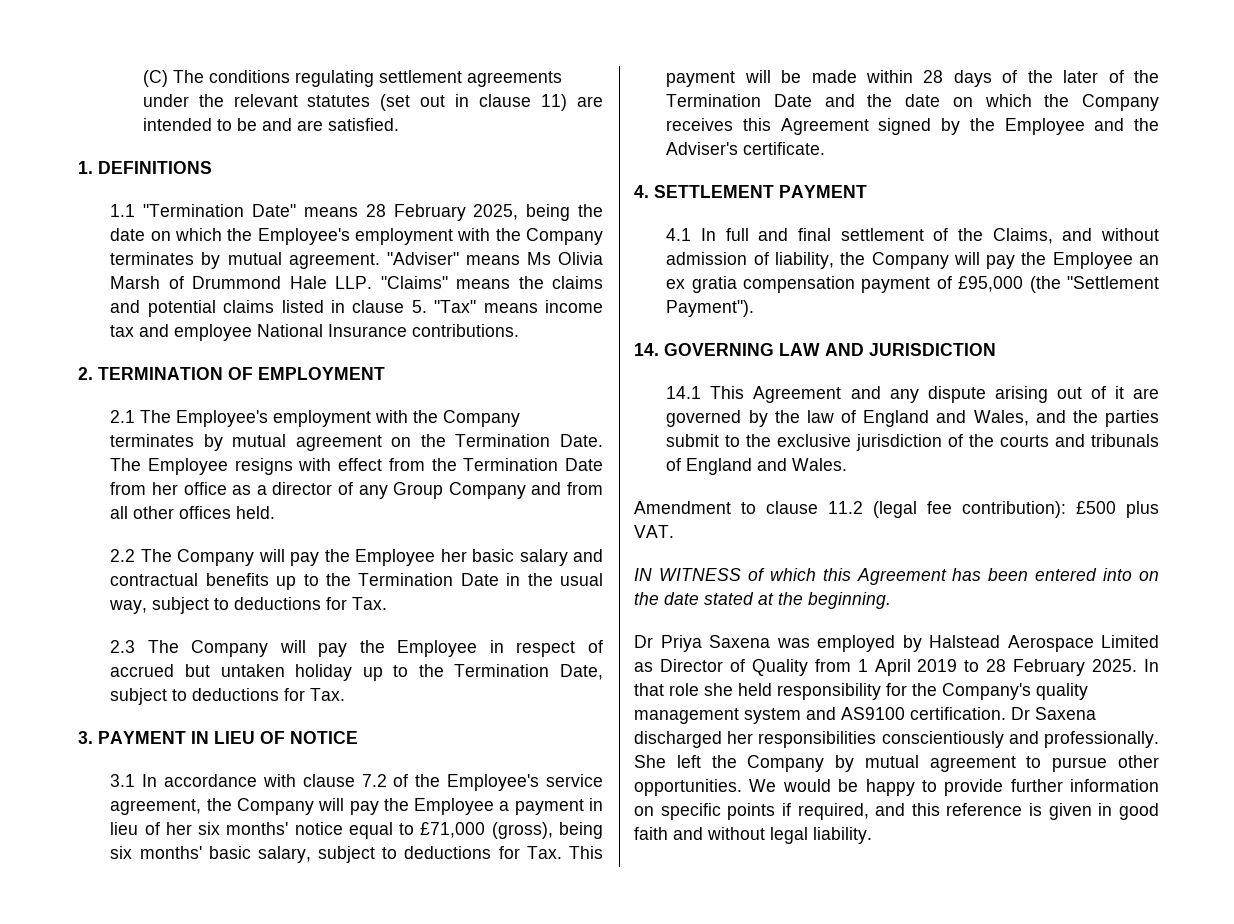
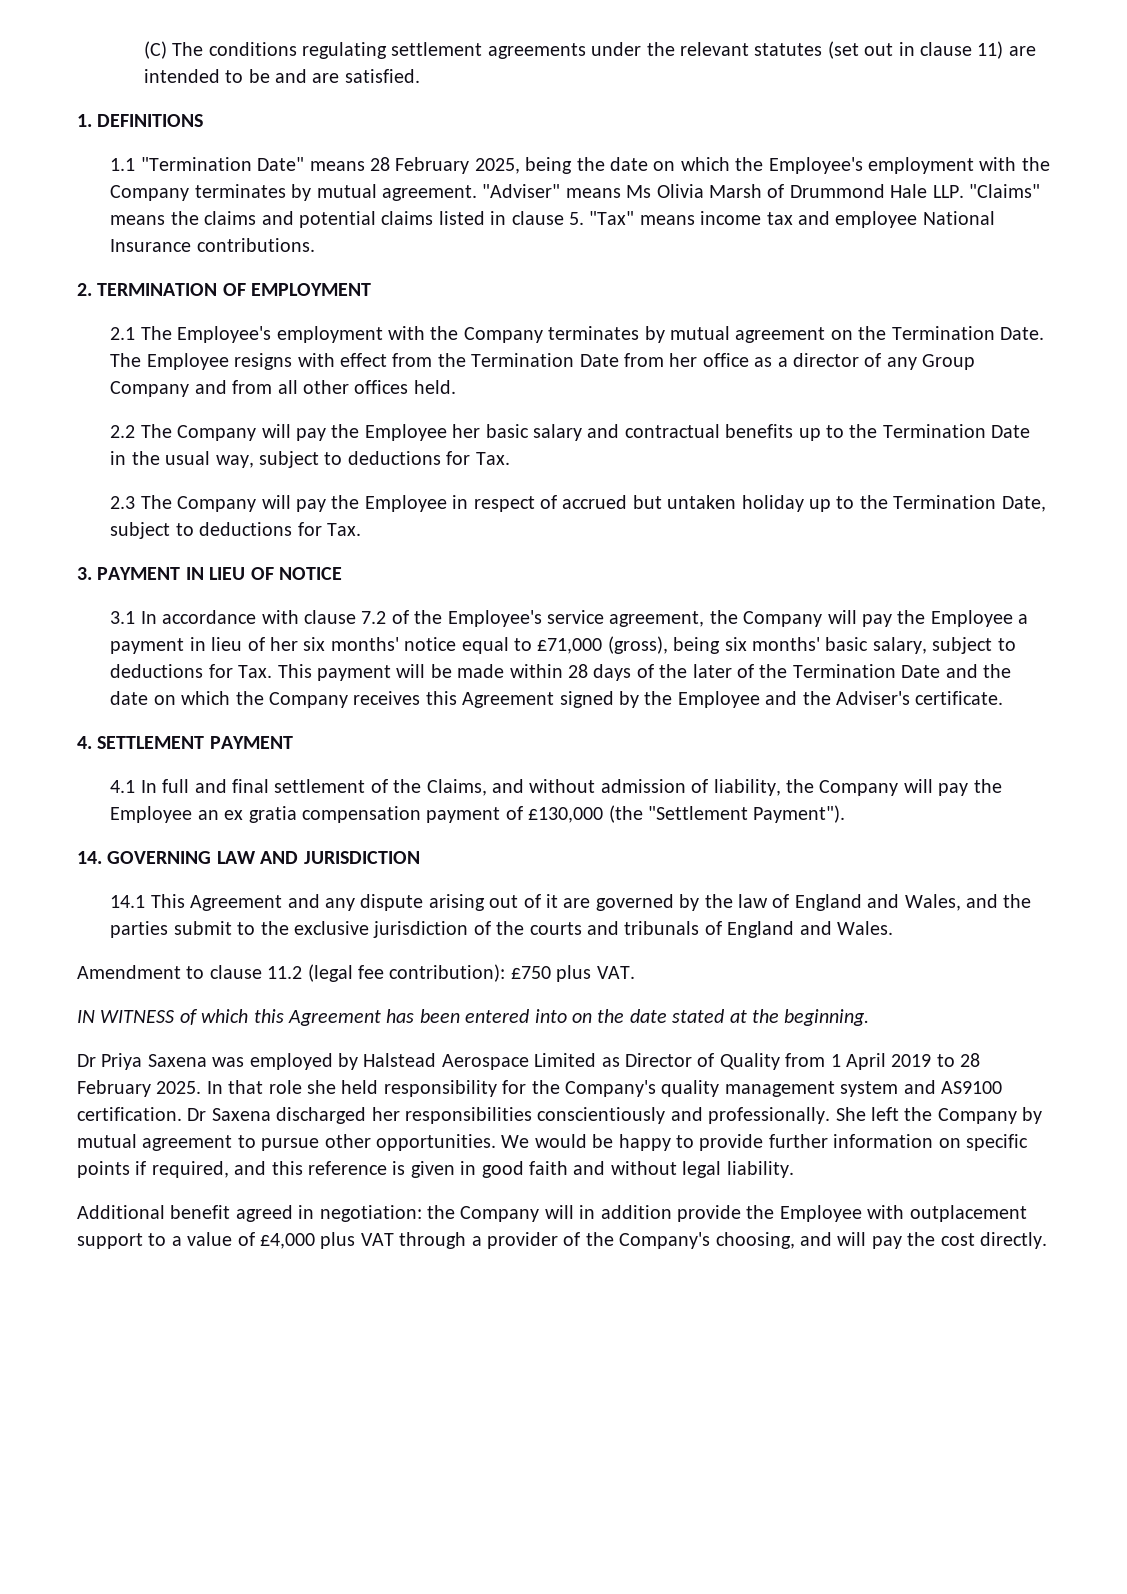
[958,276,1024,292] £95,000 -> [528,807,604,823] £130,000
[1076,501,1116,514] £500 -> [510,966,551,979] £750
(872, 835) none -> [77,1205,1027,1222] [77,1232,1047,1249] // Additional benefit agreed in negotiation: the Company will in addition provide the Employee with outplacement support to a value of £4,000 plus VAT through a provider of the Company's choosing, and will pay the cost directly.

